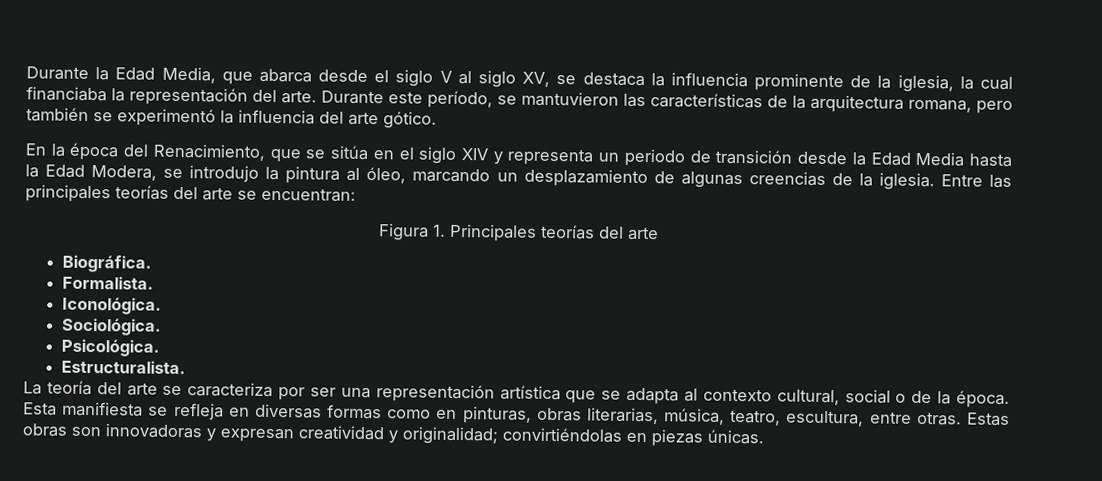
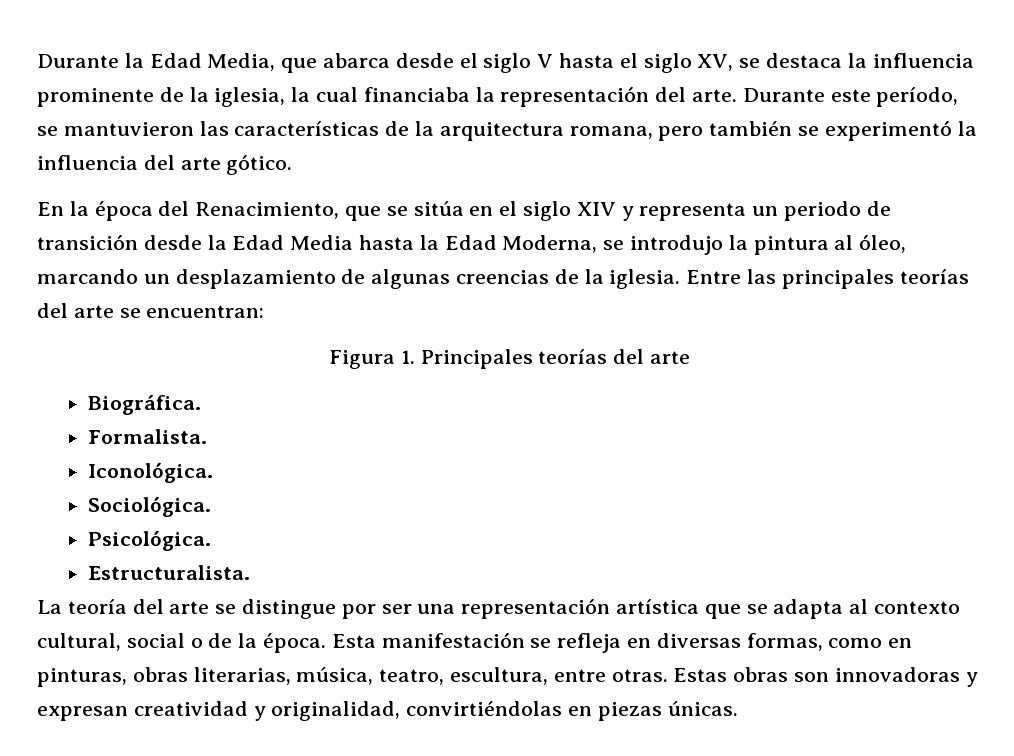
[457,70,472,85] al -> [559,53,638,68] hasta el
[91,165,158,181] Modera, -> [502,235,598,253] Moderna,
[187,382,274,398] caracteriza -> [242,599,337,619] distingue
[62,401,144,417] manifiesta -> [381,632,525,648] manifestación
[327,404,383,420] formas -> [746,633,823,651] formas,
[402,426,498,445] originalidad; -> [271,701,401,721] originalidad,

